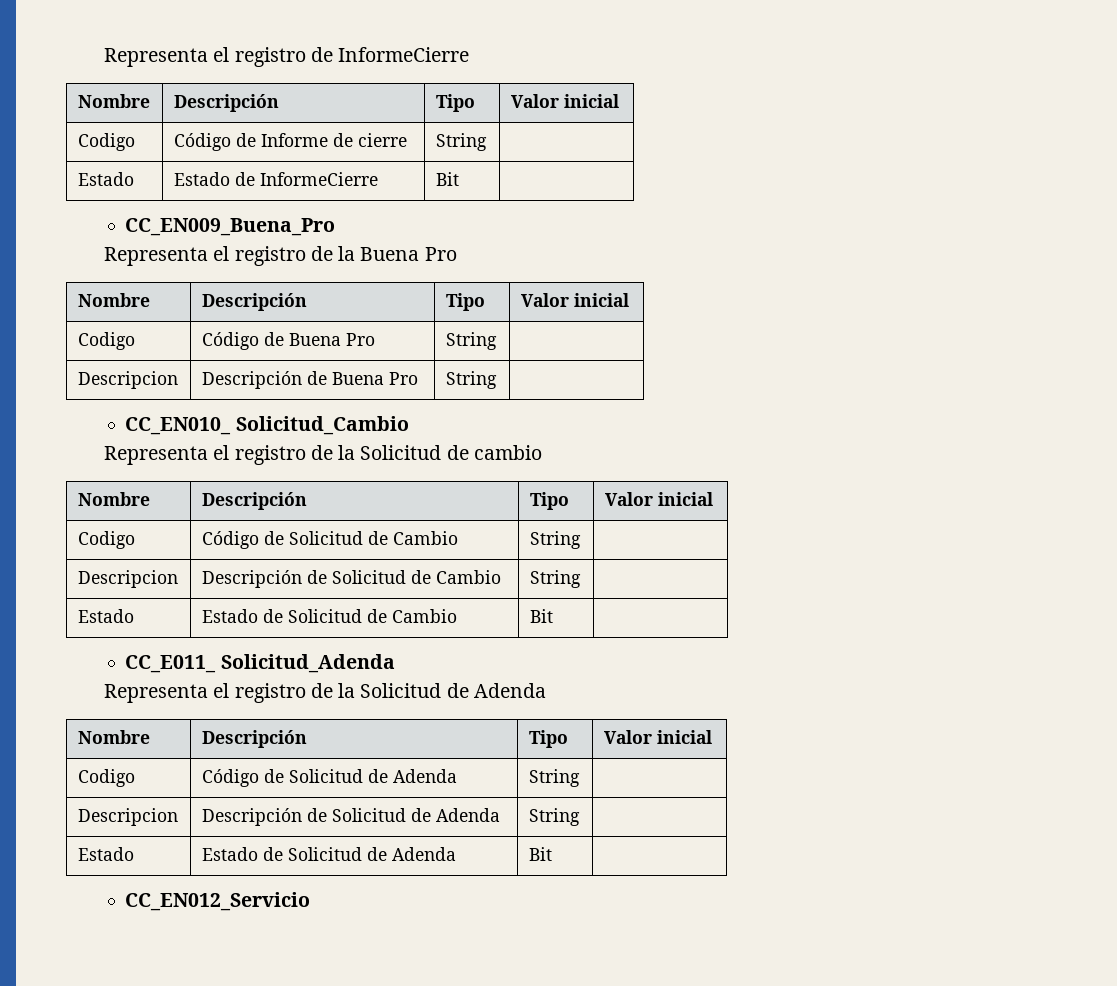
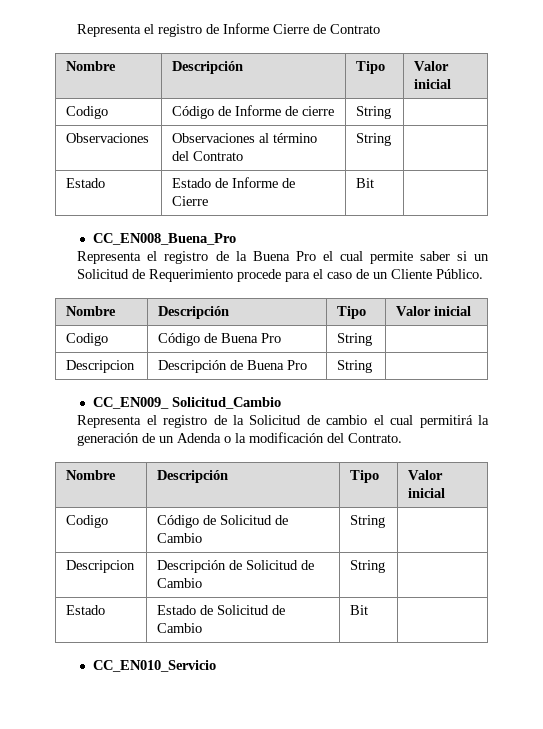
[104,47,470,67] Representa el registro de InformeCierre -> [77,23,381,37] Representa el registro de Informe Cierre de Contrato
[77,172,134,186] [173,172,378,186] [435,172,459,186] [125,218,336,236] // Estado | Estado de InformeCierre | Bit | // CC_EN009_Buena_Pro -> [66,133,150,143] [172,133,318,143] [172,151,244,161] [356,133,392,146] [66,178,106,188] [172,177,296,188] [172,196,209,206] [356,178,375,188] [93,233,237,245] // Observaciones | Observaciones al término del Contrato | String | // Estado | Estado de Informe de Cierre | Bit | // CC_EN008_Buena_Pro
(457, 254) none -> [322,251,490,264] [77,269,484,282] el cual permite saber si un Solicitud de Requerimiento procede para el caso de un Cliente Público.
[125,417,232,435] CC_EN010_ -> [93,397,170,409] CC_EN009_
(542, 452) none -> [373,415,490,428] [77,432,403,446] el cual permitirá la generación de un Adenda o la modificación del Contrato.
[125,654,395,673] [104,683,546,703] [77,730,150,744] [201,730,307,748] [528,730,568,748] [603,730,712,744] [77,769,135,787] [201,769,457,787] [528,769,580,787] [77,808,178,826] [201,808,500,826] [528,808,580,826] [77,847,134,861] [201,847,456,861] [528,847,552,861] [125,892,311,911] CC_E011_ Solicitud_Adenda // Representa el registro de la Solicitud de Adenda // Nombre | Descripción | Tipo | Valor inicial // Codigo | Código de Solicitud de Adenda | String | // Descripcion | Descripción de Solicitud de Adenda | String | // Estado | Estado de Solicitud de Adenda | Bit | // CC_EN012_Servicio -> [93,660,217,672] CC_EN010_Servicio

